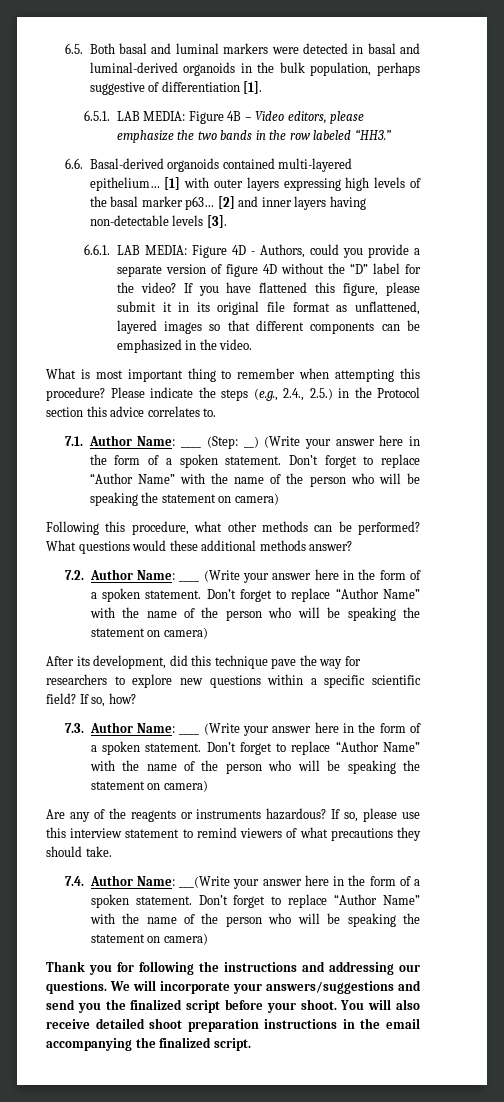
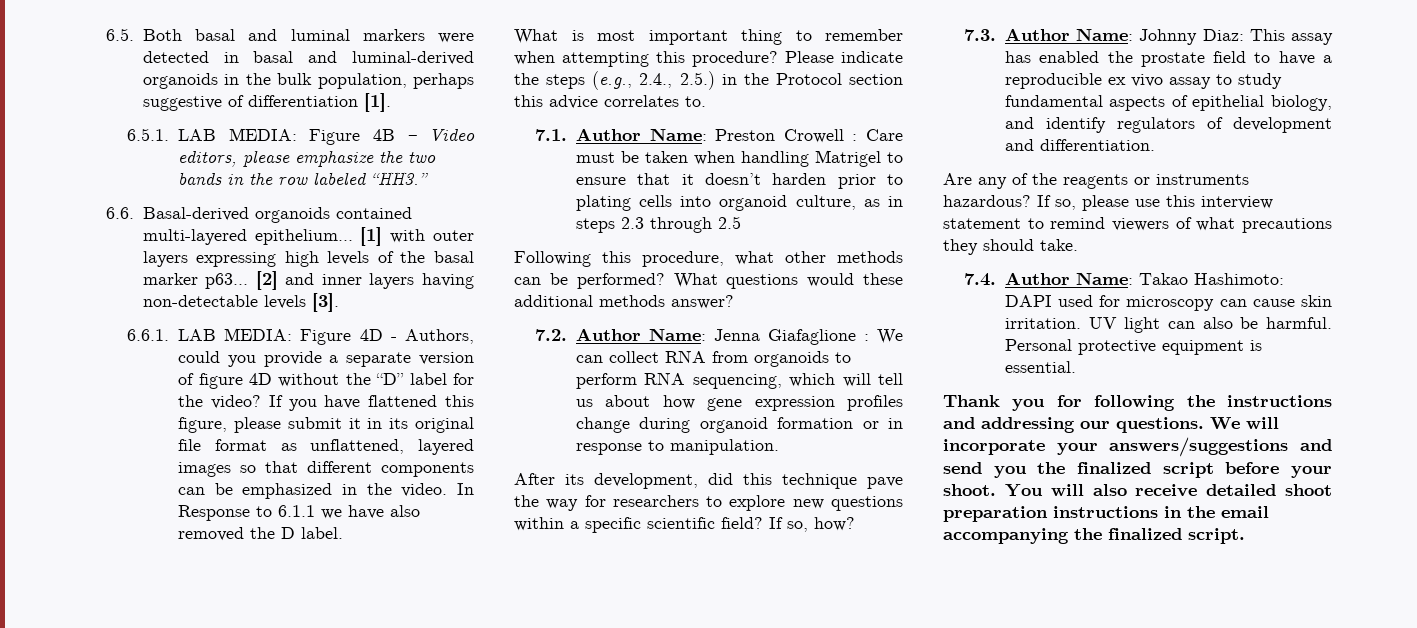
(253, 344) none -> [457,483,475,495] [178,505,421,521] [178,527,344,541] In Response to 6.1.1 we have also removed the D label.
[181,435,421,449] [89,454,421,468] [89,473,420,487] [89,492,279,506] ____ (Step: __) (Write your answer here in the form of a spoken statement. Don’t forget to replace “Author Name” with the name of the person who will be speaking the statement on camera) -> [715,129,903,143] [575,150,903,167] [575,173,903,189] [575,195,903,211] [575,216,741,233] Preston Crowell : Care must be taken when handling Matrigel to ensure that it doesn’t harden prior to plating cells into organoid culture, as in steps 2.3 through 2.5
[179,569,421,583] [90,588,421,602] [89,607,421,621] [90,627,208,639] ____ (Write your answer here in the form of a spoken statement. Don’t forget to replace “Author Name” with the name of the person who will be speaking the statement on camera) -> [713,329,903,345] [575,350,851,367] [575,372,903,389] [575,395,903,411] [575,417,903,433] [575,439,779,455] Jenna Giafaglione : We can collect RNA from organoids to perform RNA sequencing, which will tell us about how gene expression profiles change during organoid formation or in response to manipulation.
[179,722,421,736] [90,741,421,755] [89,760,421,774] [90,780,208,792] ____ (Write your answer here in the form of a spoken statement. Don’t forget to replace “Author Name” with the name of the person who will be speaking the statement on camera) -> [1139,29,1333,45] [1004,51,1332,67] [1004,73,1282,89] [1004,95,1332,111] [1004,117,1332,133] [1004,139,1155,151] Johnny Diaz: This assay has enabled the prostate field to have a reproducible ex vivo assay to study fundamental aspects of epithelial biology, and identify regulators of development and differentiation.
[179,875,421,889] [90,894,421,908] [89,913,421,927] [90,933,208,945] ___(Write your answer here in the form of a spoken statement. Don’t forget to replace “Author Name” with the name of the person who will be speaking the statement on camera) -> [1138,273,1284,285] [1004,295,1332,311] [1004,317,1332,333] [1004,339,1262,355] [1004,361,1076,373] Takao Hashimoto: DAPI used for microscopy can cause skin irritation. UV light can also be harmful. Personal protective equipment is essential.

